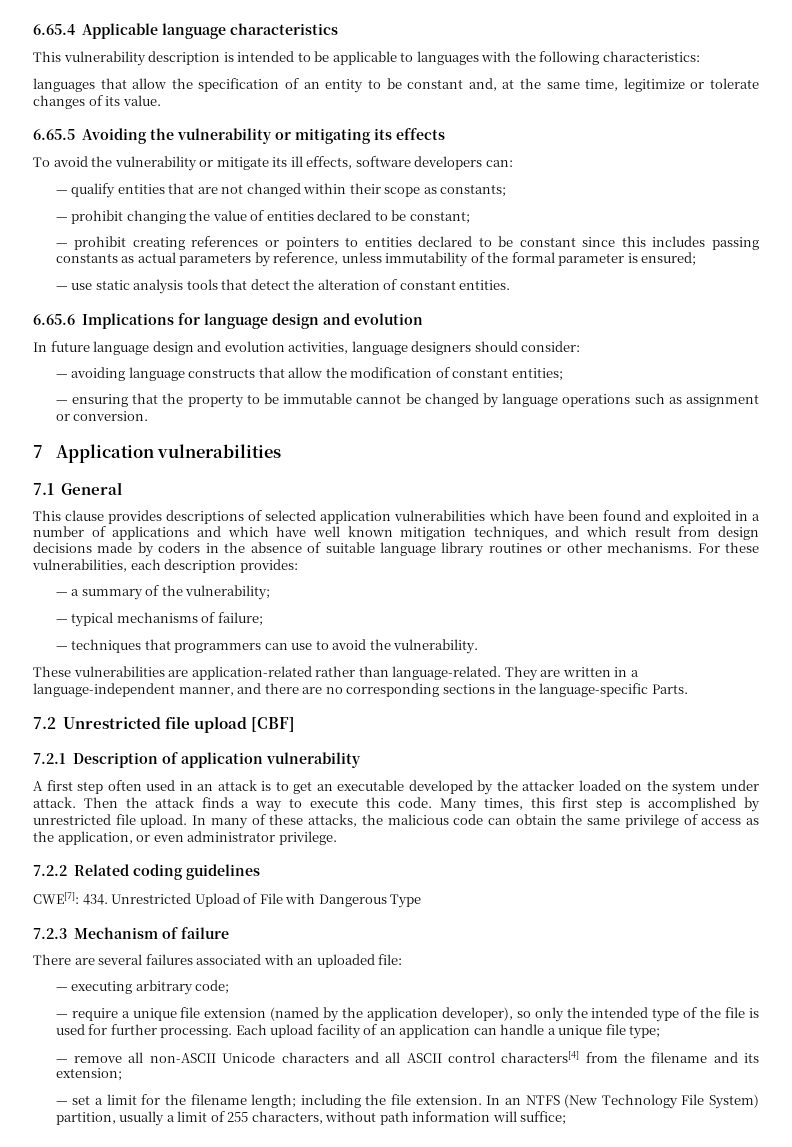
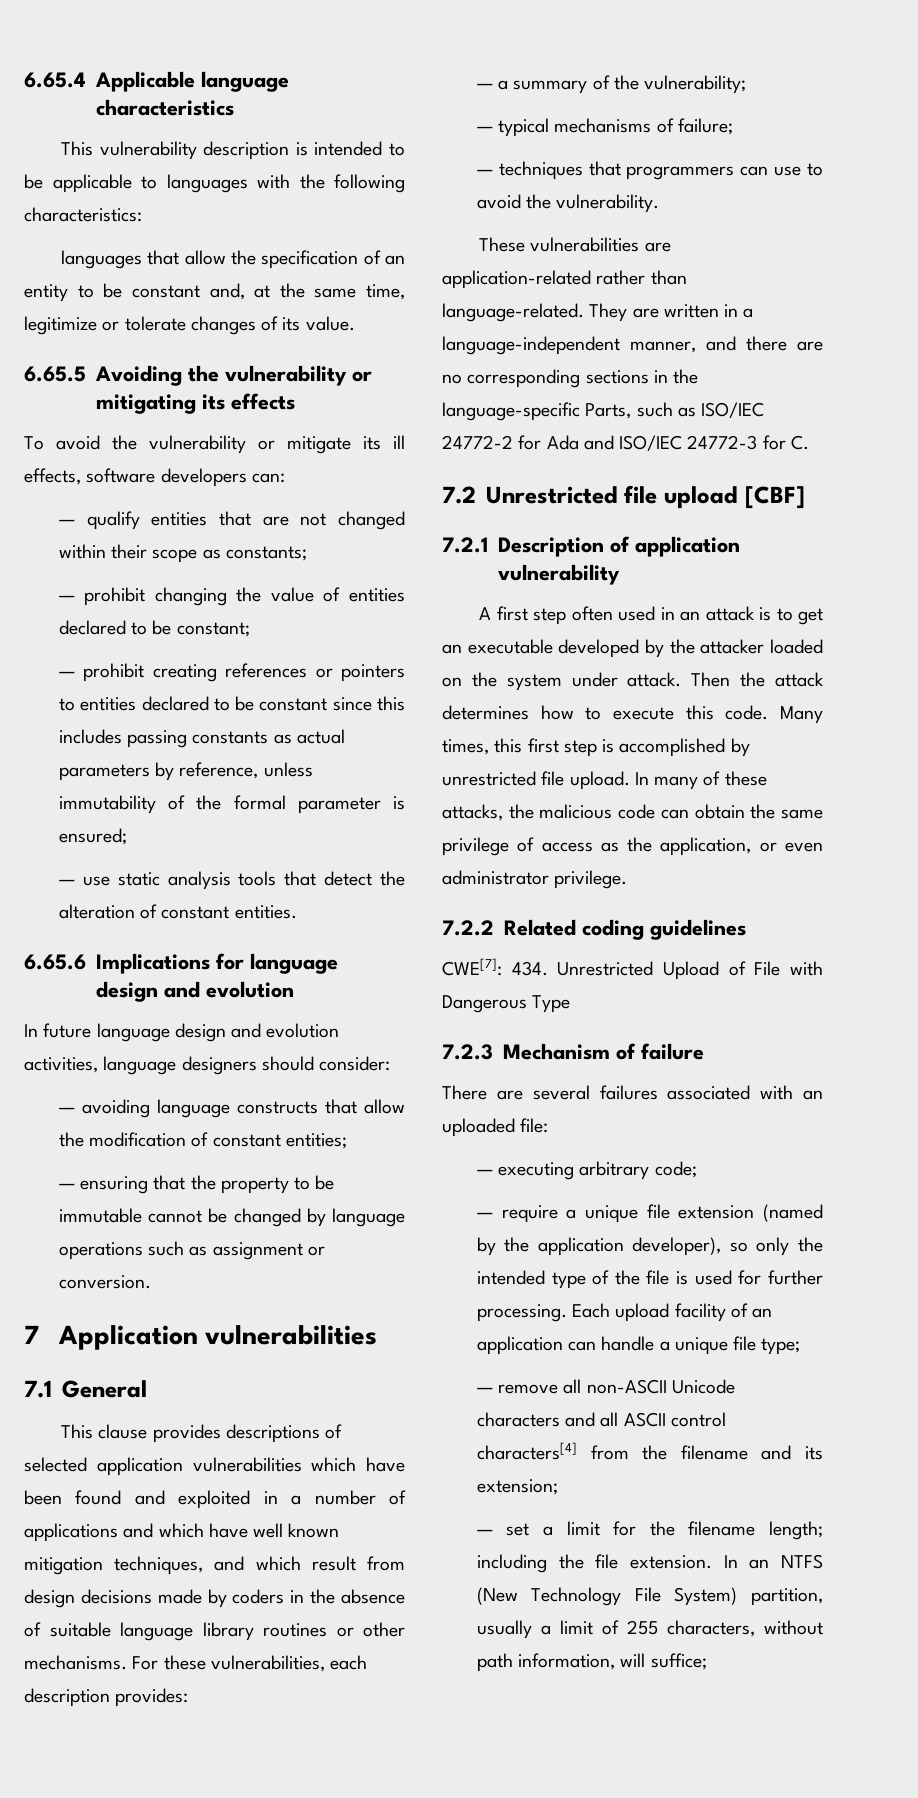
[651,684,688,694] Parts. -> [585,402,765,419] [442,435,809,451] Parts, such as ISO/IEC 24772-2 for Ada and ISO/IEC 24772-3 for C.
[201,797,283,812] finds a way -> [442,705,574,720] determines how
[412,1111,491,1122] information -> [518,1653,616,1670] information,

